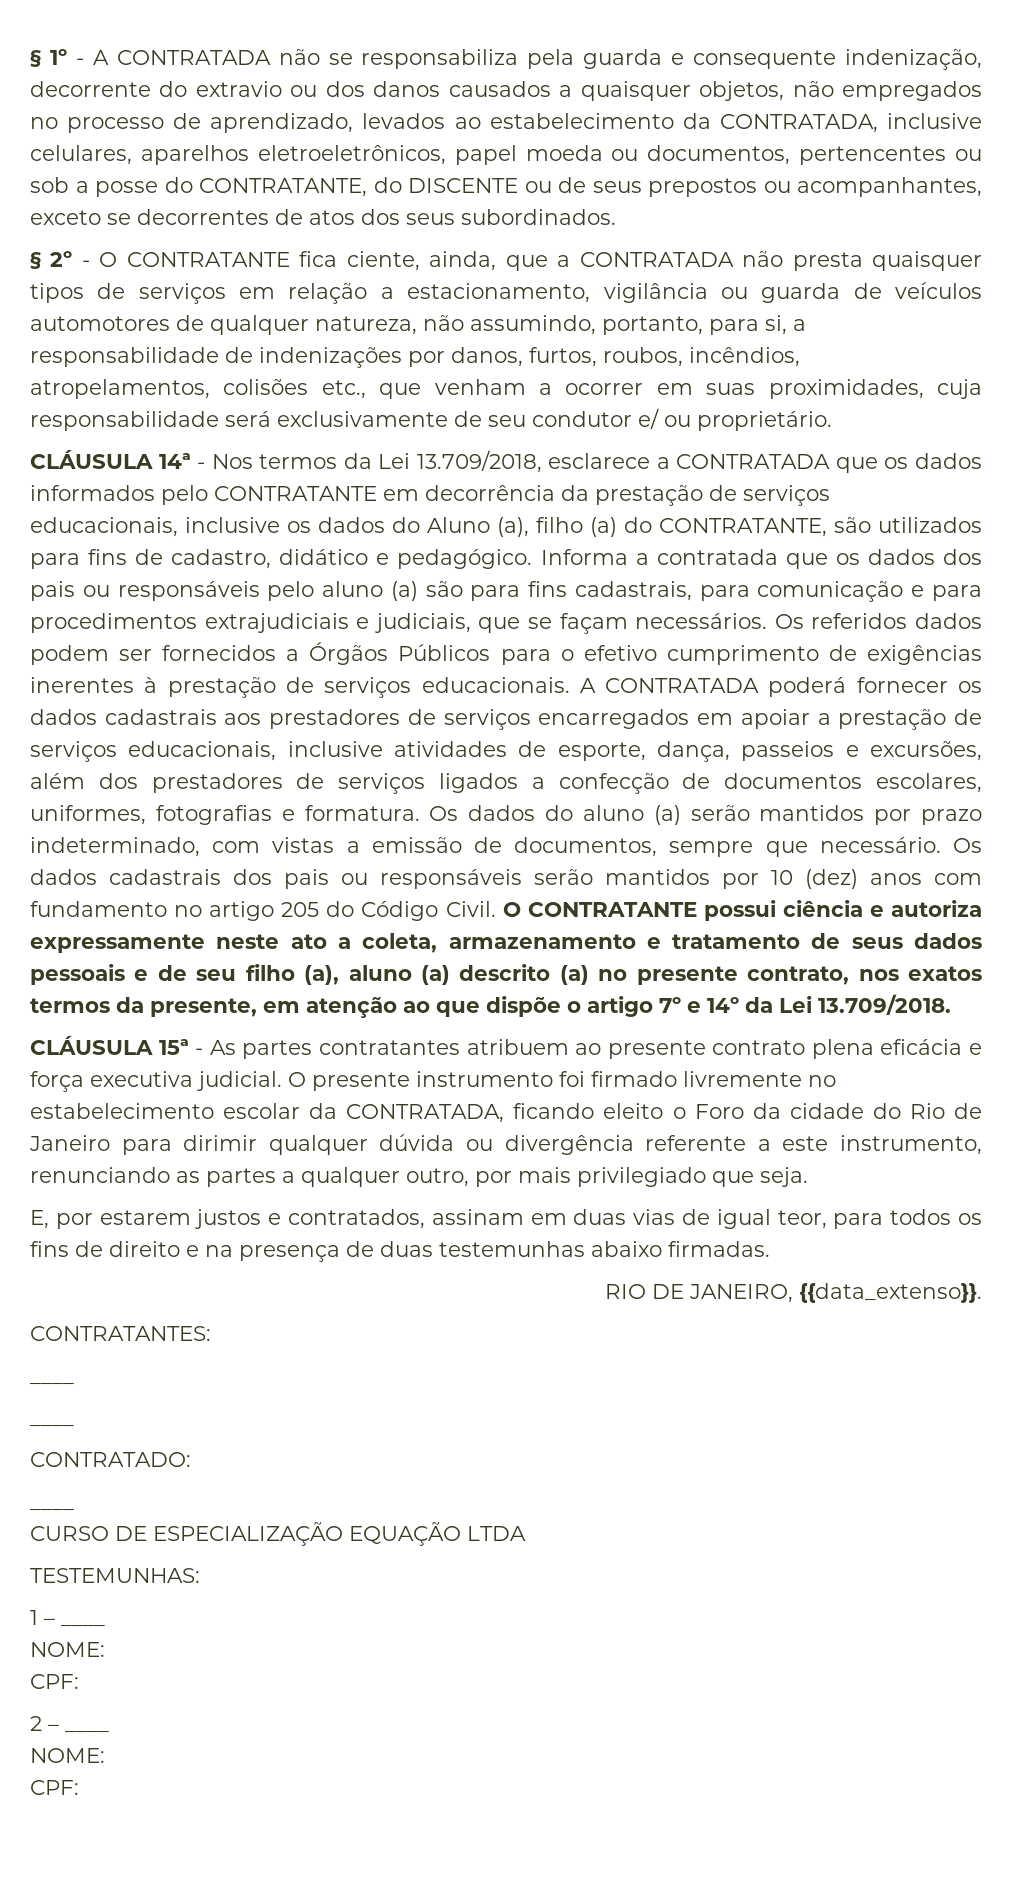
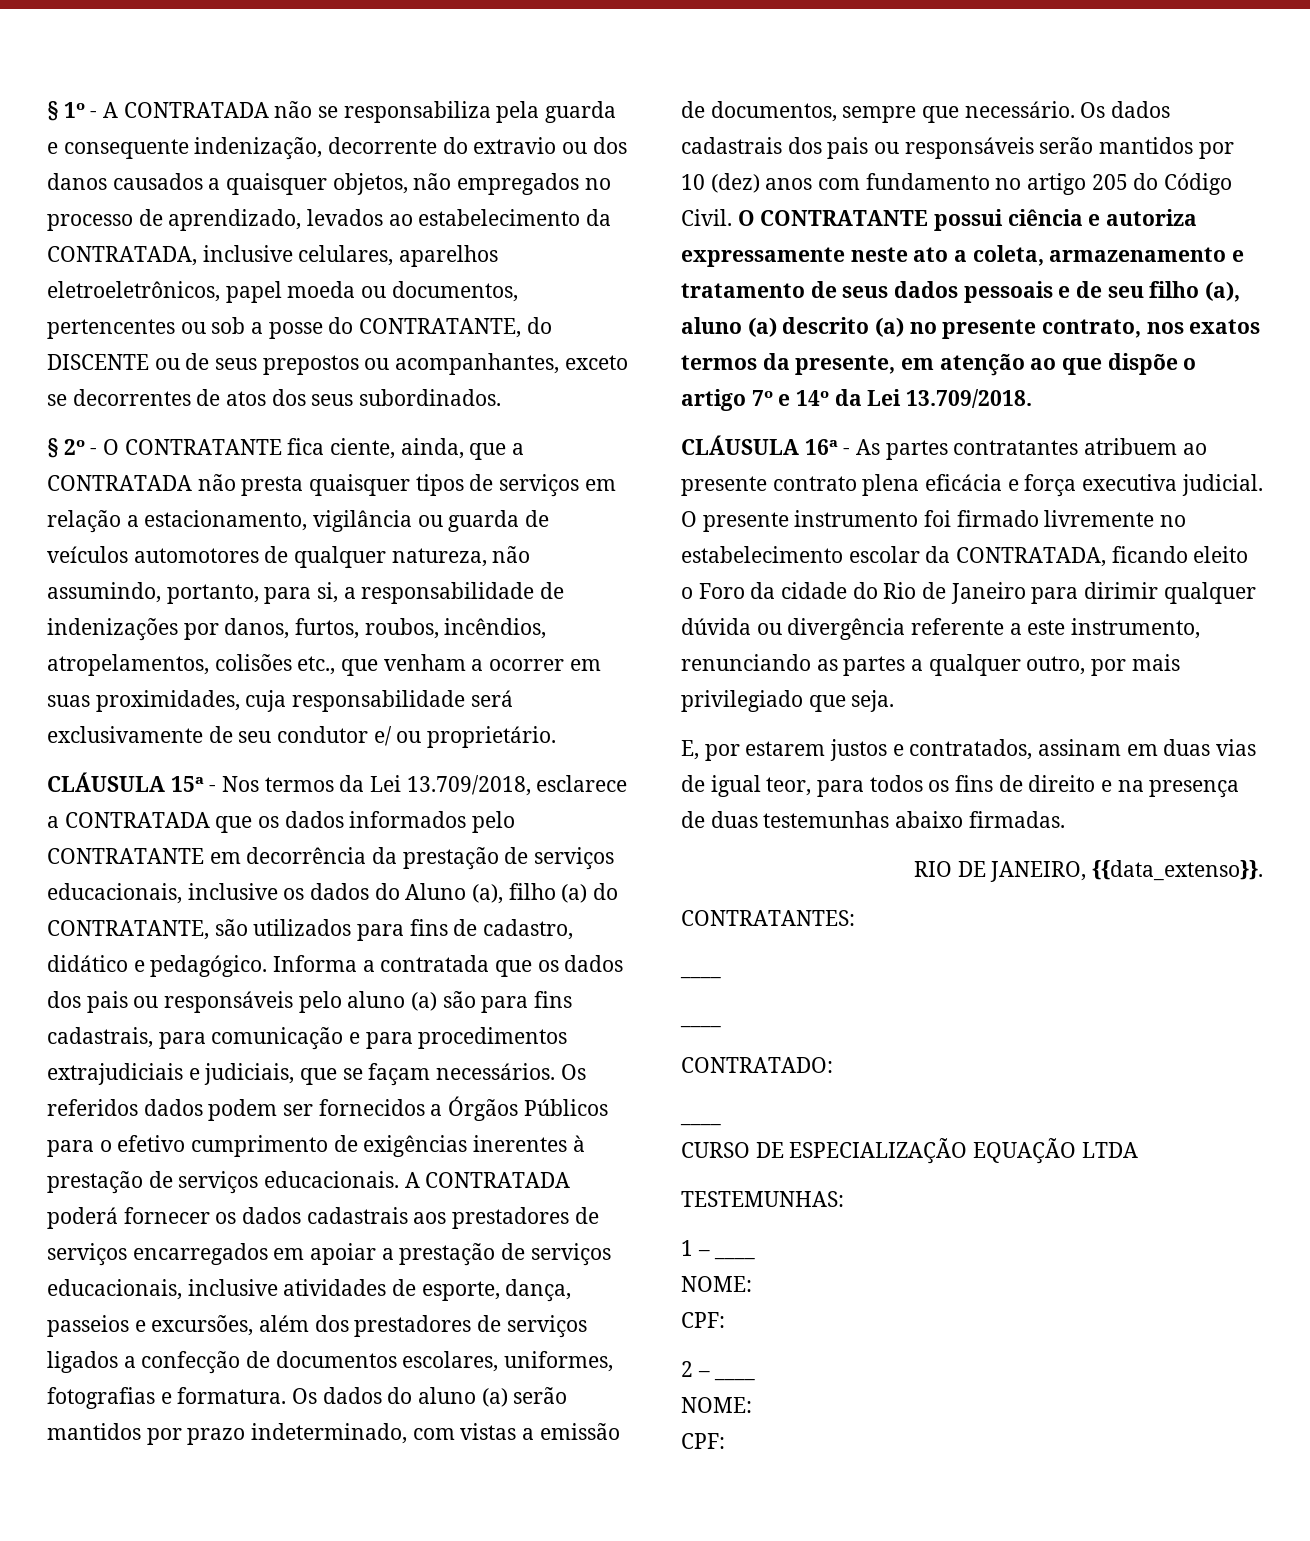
[158,453,191,469] 14ª -> [170,776,204,792] 15ª
[158,1039,189,1055] 15ª -> [804,439,838,455] 16ª

